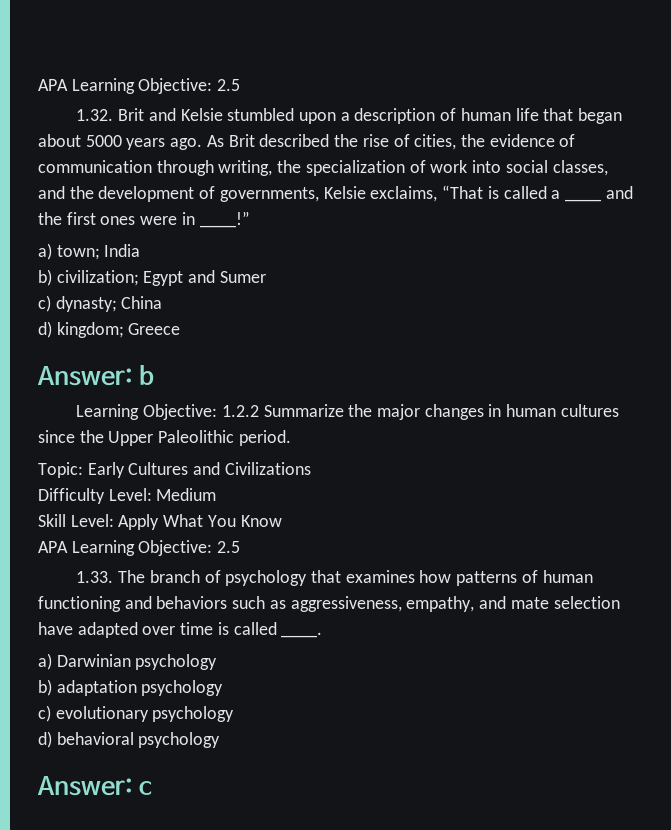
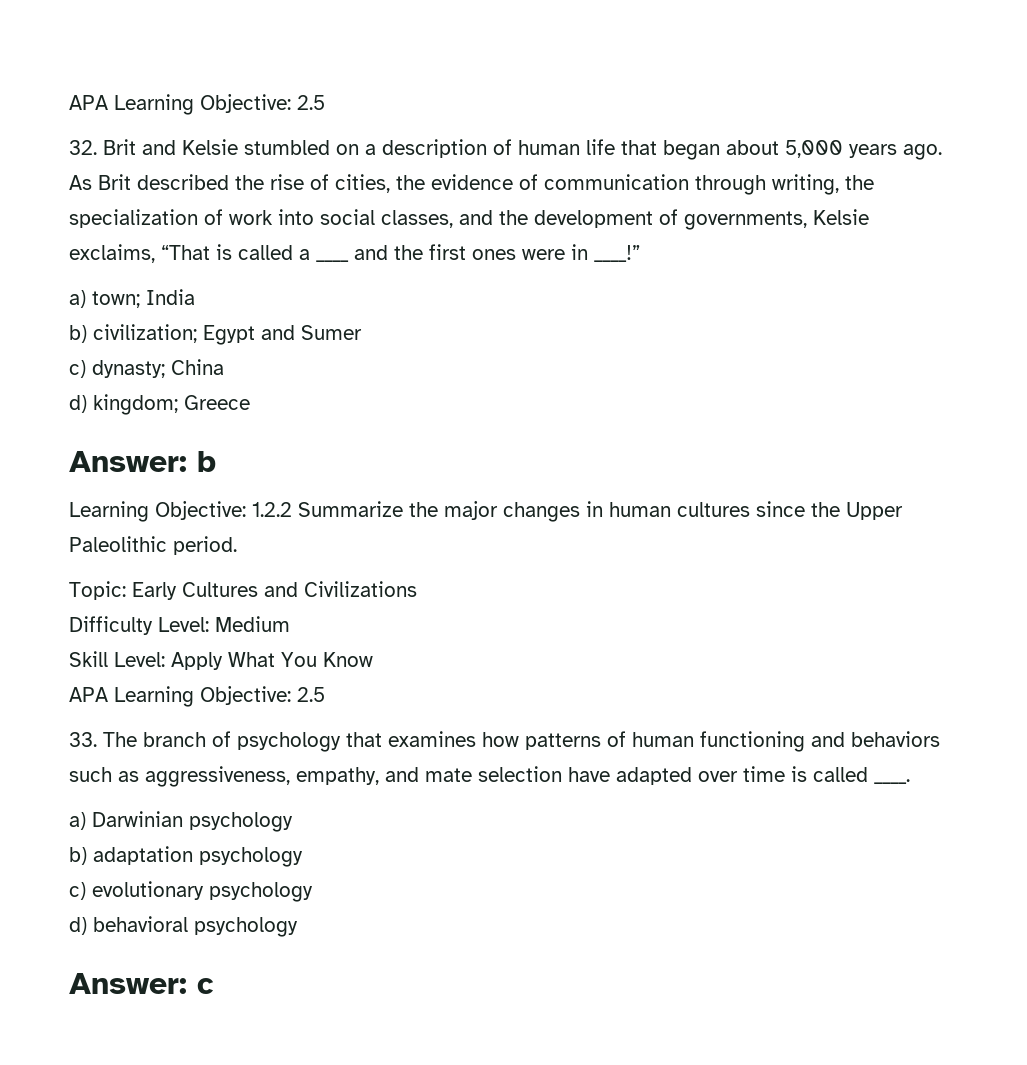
[38,78,241,94] [76,109,114,121] APA Learning Objective: 2.5 // 1.32. -> [69,94,325,115] [69,140,97,155] APA Learning Objective: 2.5 // 32.
[299,112,337,124] upon -> [336,144,359,155] on
[85,135,122,147] 5000 -> [785,140,843,158] 5,000
[76,571,114,583] 1.33. -> [69,732,97,747] 33.

